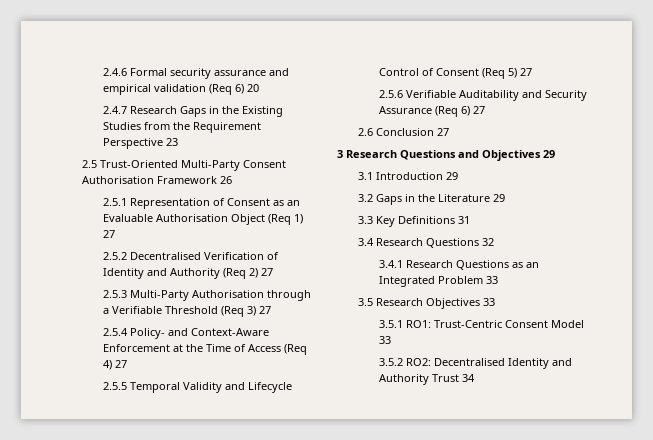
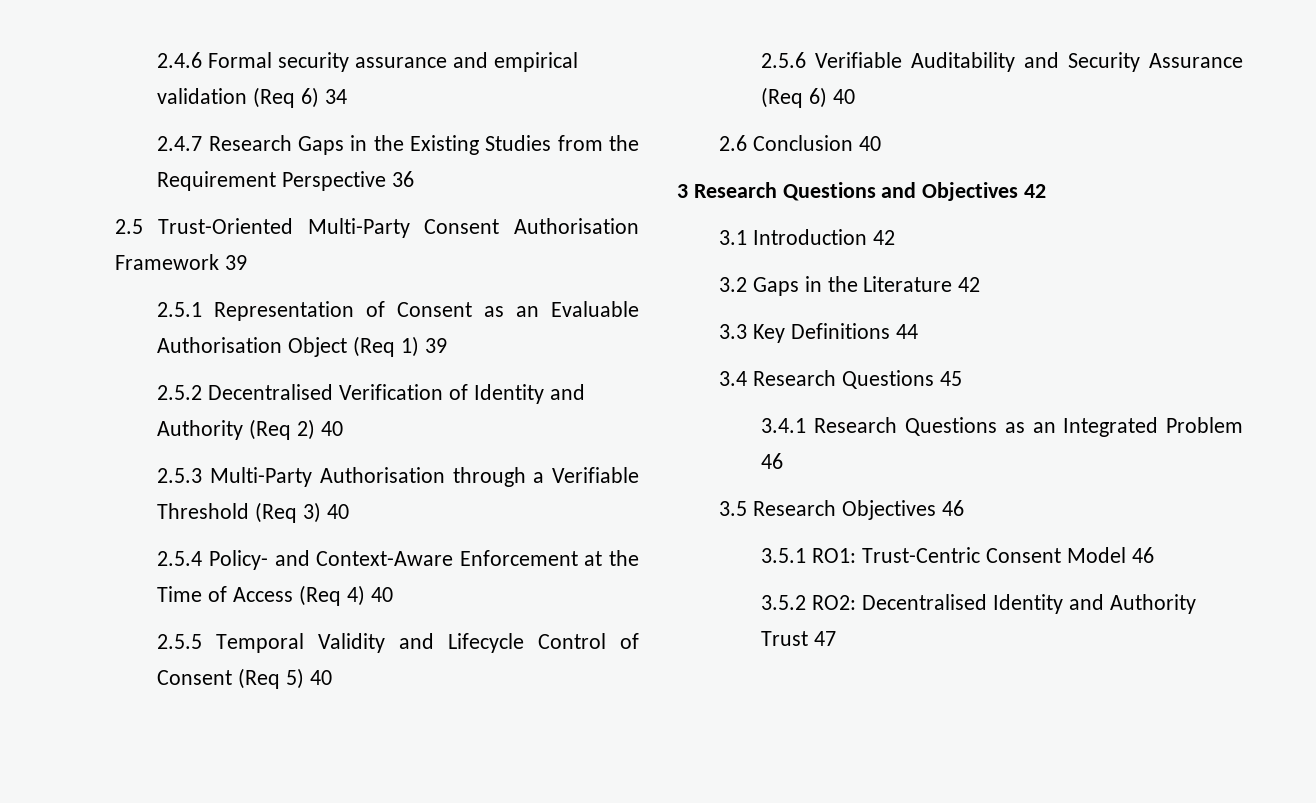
[246,84,259,92] 20 -> [324,89,347,104] 34
[165,138,178,146] 23 -> [392,171,415,187] 36
[219,176,232,184] 26 -> [225,255,248,270] 39
[102,230,115,238] 27 -> [424,338,447,353] 39
[260,268,273,276] 27 -> [320,421,343,436] 40
[258,306,271,314] 27 -> [326,504,349,519] 40
[114,360,127,368] 27 -> [370,587,393,602] 40
[519,68,532,76] 27 -> [309,670,332,685] 40
[472,106,485,114] 27 -> [833,89,856,104] 40
[436,128,449,136] 27 -> [858,136,881,151] 40
[543,150,555,158] 29 -> [1024,184,1047,198] 42
[445,172,458,180] 29 -> [872,230,895,245] 42
[492,194,505,202] 29 -> [958,277,981,292] 42
[457,216,470,224] 31 -> [895,324,918,339] 44
[481,238,494,246] 32 -> [939,371,962,386] 45
[485,276,498,284] 33 -> [761,453,784,469] 46
[482,298,495,306] 33 -> [941,500,964,516] 46
[378,336,391,344] 33 -> [1131,547,1154,563] 46
[461,374,475,382] 34 -> [814,631,837,646] 47

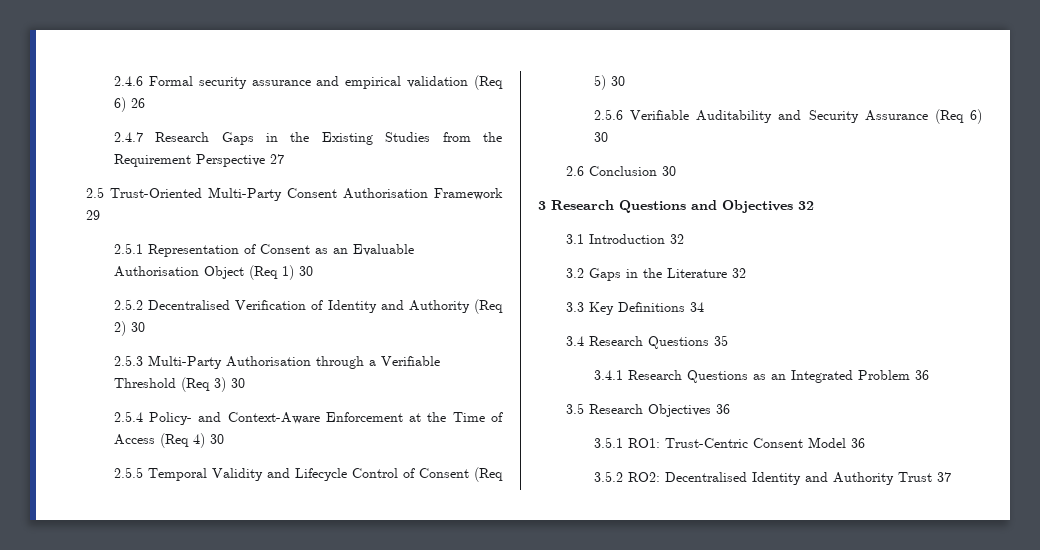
[324,89,347,104] 34 -> [130,98,145,108] 26
[392,171,415,187] 36 -> [269,154,284,164] 27
[225,255,248,270] 39 -> [85,210,100,220] 29
[424,338,447,353] 39 -> [298,266,313,276] 30
[320,421,343,436] 40 -> [130,322,145,332] 30
[326,504,349,519] 40 -> [230,378,245,388] 30
[370,587,393,602] 40 -> [209,434,224,444] 30
[309,670,332,685] 40 -> [610,76,625,86] 30
[833,89,856,104] 40 -> [593,132,608,142] 30
[858,136,881,151] 40 -> [661,166,676,176] 30
[1024,184,1047,198] 42 -> [798,201,814,210] 32
[872,230,895,245] 42 -> [669,234,684,244] 32
[958,277,981,292] 42 -> [731,268,746,278] 32
[895,324,918,339] 44 -> [689,302,704,312] 34
[939,371,962,386] 45 -> [713,335,728,346] 35
[761,453,784,469] 46 -> [914,370,929,380] 36
[941,500,964,516] 46 -> [715,404,730,414] 36
[1131,547,1154,563] 46 -> [850,438,865,448] 36
[814,631,837,646] 47 -> [936,472,951,482] 37

